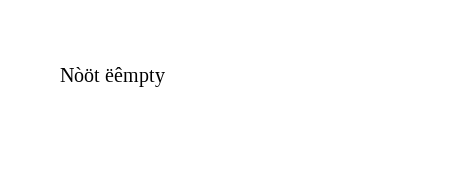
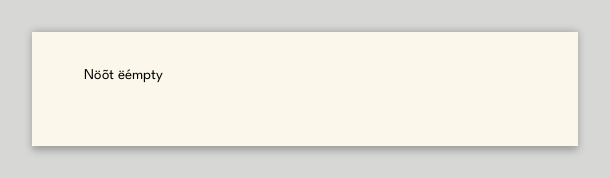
[60,67,166,87] Nòöt ëêmpty -> [84,69,164,83] Nöõt ëémpty

